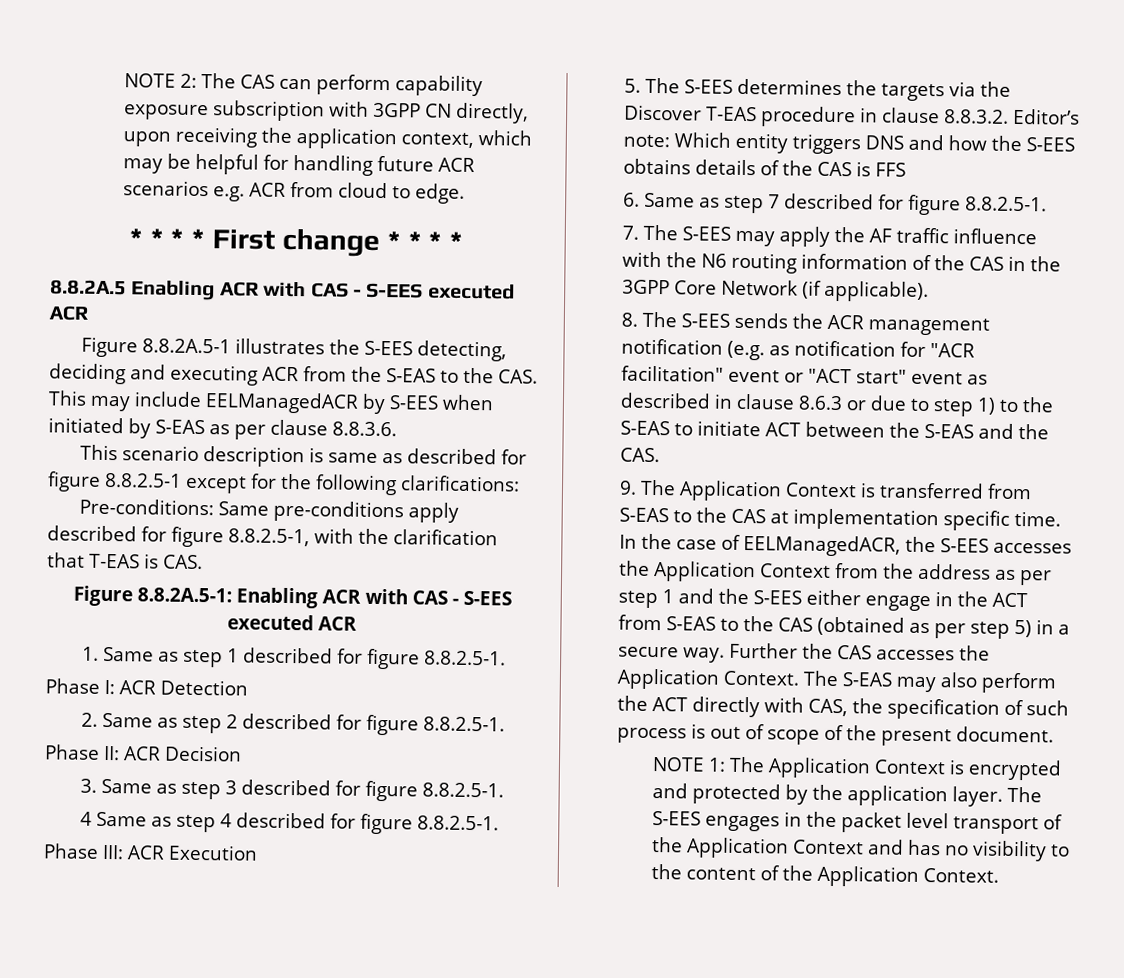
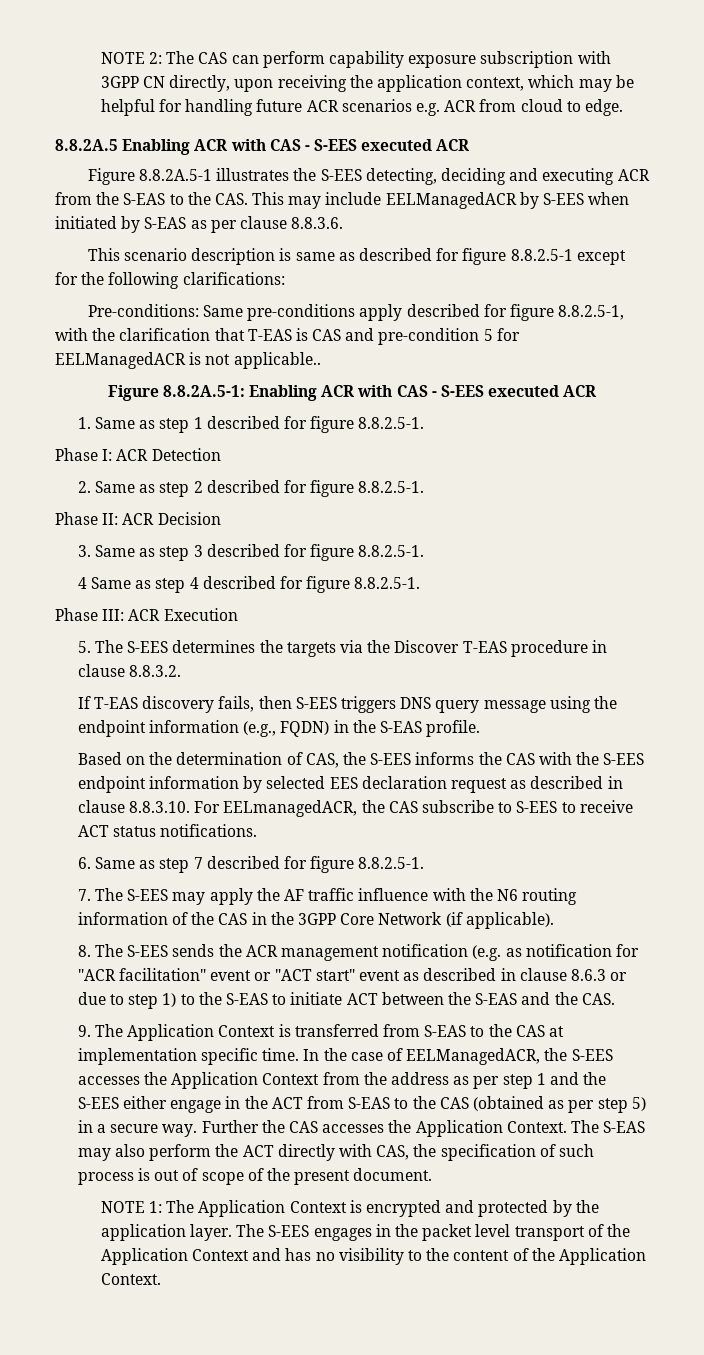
[128,228,464,257] // * * * * First change * * * * -> (623, 107) none
[162,554,203,570] CAS. -> [312,328,520,345] [55,352,321,369] CAS and pre-condition 5 for EELManagedACR is not applicable..
[1012,108,1080,125] [622,132,1075,155] [622,158,906,177] Editor’s note: Which entity triggers DNS and how the S-EES obtains details of the CAS is FFS -> [77,696,617,713] [77,720,481,737] [77,752,645,768] [77,776,623,793] [77,800,633,817] [77,824,258,837] // If T-EAS discovery fails, then S-EES triggers DNS query message using the endpoint information (e.g., FQDN) in the S-EAS profile. // Based on the determination of CAS, the S-EES informs the CAS with the S-EES endpoint information by selected EES declaration request as described in clause 8.8.3.10. For EELmanagedACR, the CAS subscribe to S-EES to receive ACT status notifications.

